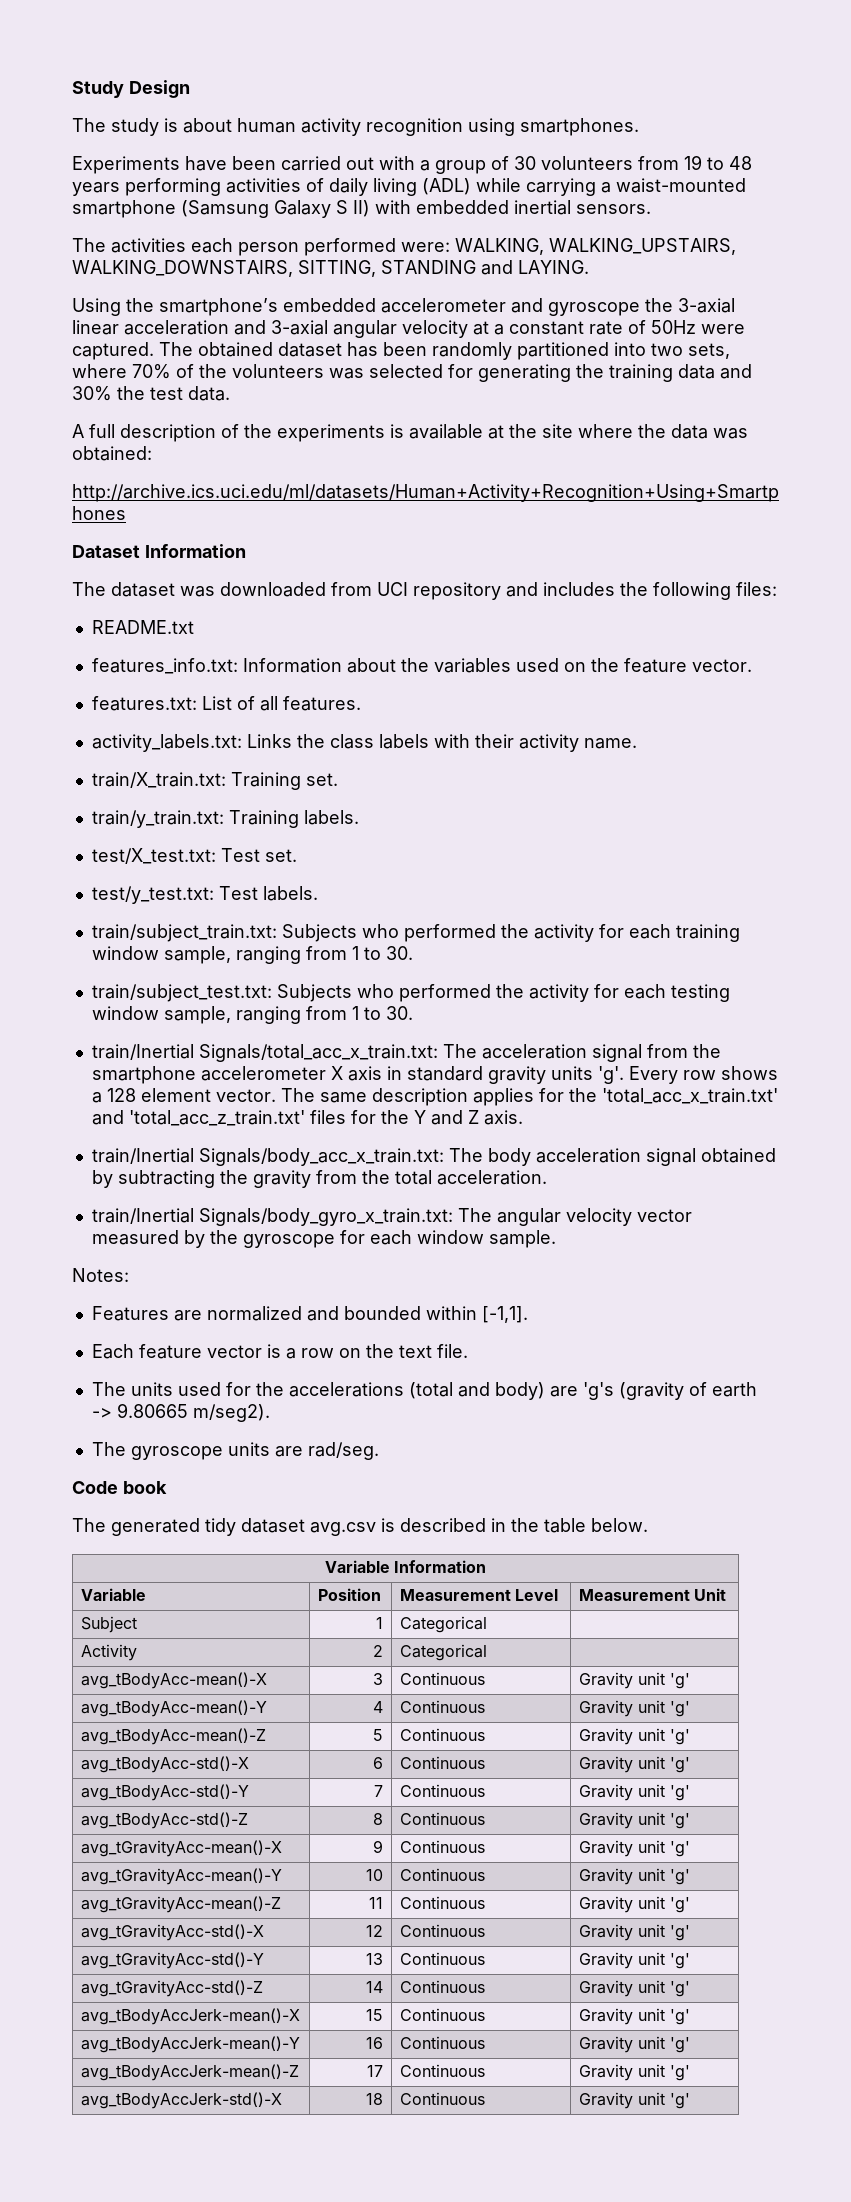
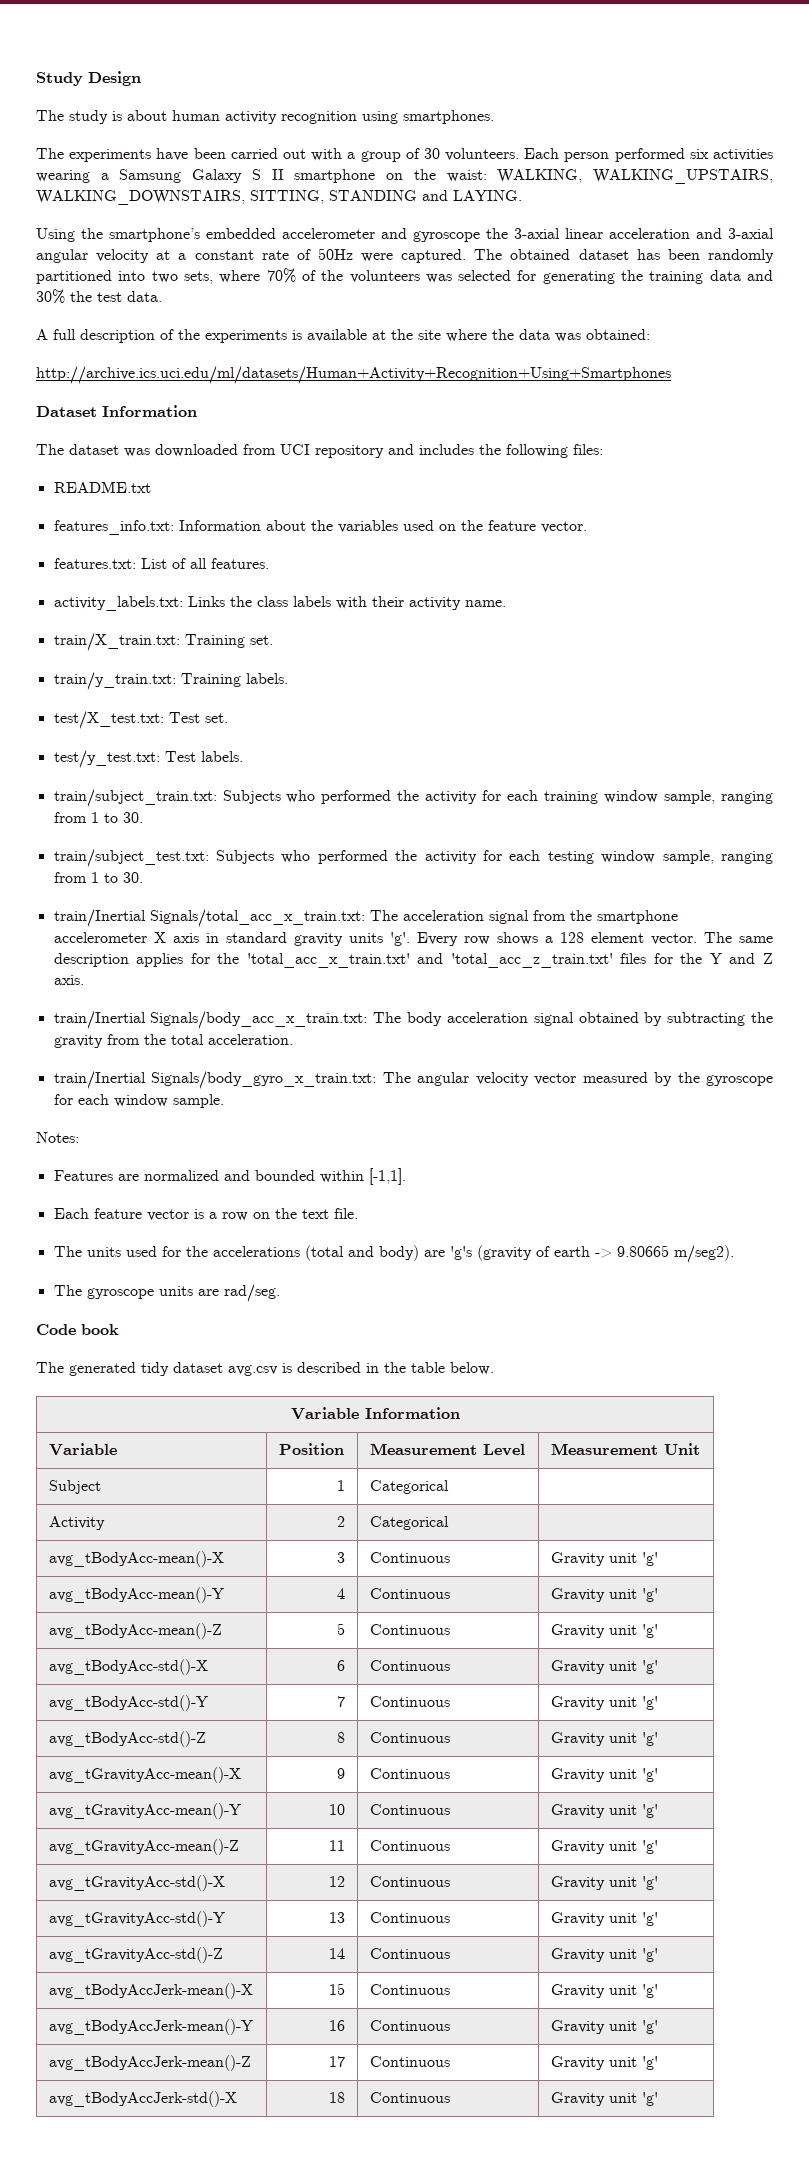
[72,156,180,174] Experiments -> [36,148,152,162] The experiments
[541,155,752,170] [72,178,746,196] [72,200,651,218] [72,238,450,256] volunteers from 19 to 48 years performing activities of daily living (ADL) while carrying a waist-mounted smartphone (Samsung Galaxy S II) with embedded inertial sensors. // The activities each person performed were: -> [445,148,773,162] [36,169,487,183] volunteers. Each person performed six activities wearing a Samsung Galaxy S II smartphone on the waist:

